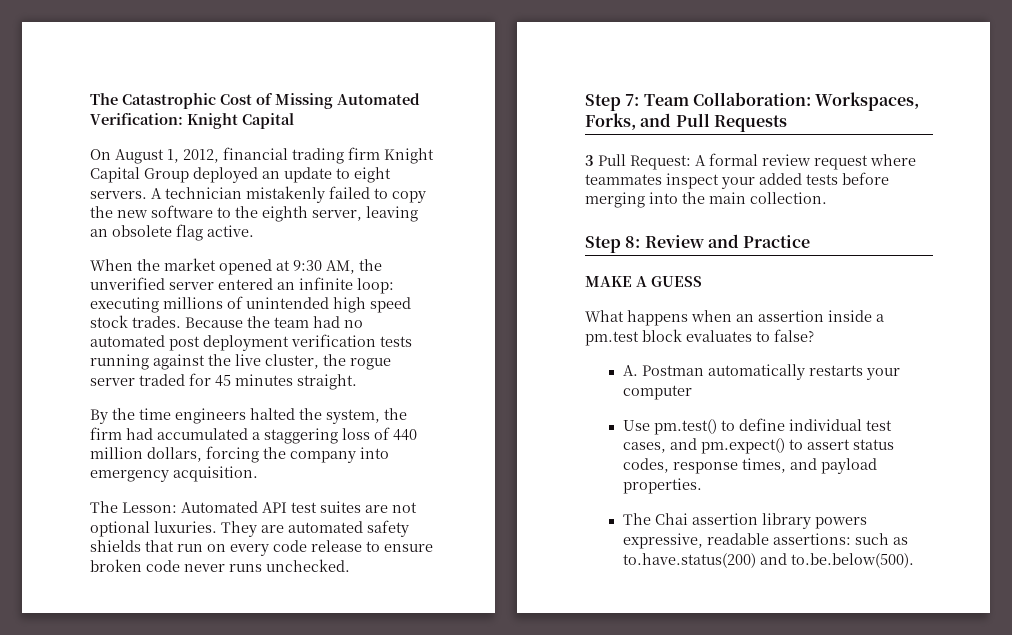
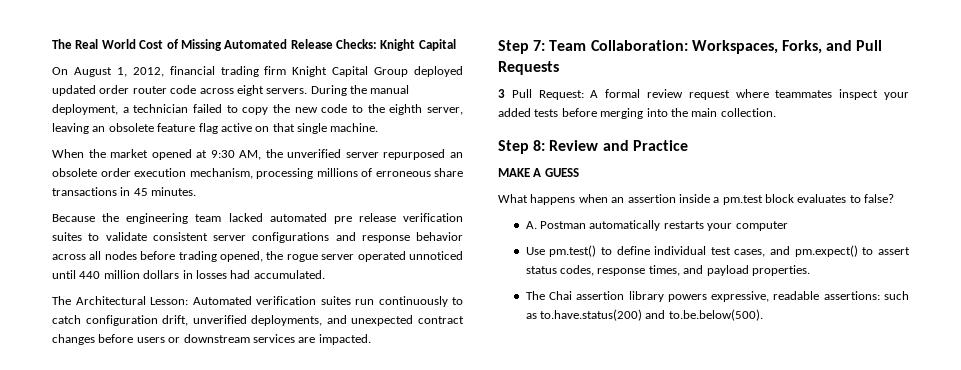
[90,93,216,109] The Catastrophic -> [52,39,136,49] The Real World
[90,113,183,125] Verification: -> [290,39,377,49] Release Checks:
[262,167,391,183] [90,186,325,203] an update to eight servers. A technician mistakenly -> [52,85,410,96] [52,104,189,115] updated order router code across eight servers. During the manual deployment, a technician
[151,205,213,218] software -> [321,104,348,113] code
[176,224,254,241] flag active. -> [157,123,379,134] feature flag active on that single machine.
[218,277,394,294] [90,296,411,313] [90,315,363,328] [90,334,412,351] [90,354,391,370] [90,373,357,390] [90,408,407,424] [90,427,417,444] [90,446,389,463] [90,466,258,482] [90,501,118,513] entered an infinite loop: executing millions of unintended high speed stock trades. Because the team had no automated post deployment verification tests running against the live cluster, the rogue server traded for 45 minutes straight. // By the time engineers halted the system, the firm had accumulated a staggering loss of 440 million dollars, forcing the company into emergency acquisition. // The -> [383,149,463,160] [52,168,463,179] [52,187,197,196] [52,213,463,224] [52,232,463,243] [52,251,463,262] [52,270,325,279] [52,296,146,305] repurposed an obsolete order execution mechanism, processing millions of erroneous share transactions in 45 minutes. // Because the engineering team lacked automated pre release verification suites to validate consistent server configurations and response behavior across all nodes before trading opened, the rogue server operated unnoticed until 440 million dollars in losses had accumulated. // The Architectural
[262,501,417,513] [90,520,409,537] [90,540,433,556] [90,559,350,572] API test suites are not optional luxuries. They are automated safety shields that run on every code release to ensure broken code never runs unchecked. -> [256,296,463,307] [52,315,464,326] [52,334,371,345] verification suites run continuously to catch configuration drift, unverified deployments, and unexpected contract changes before users or downstream services are impacted.

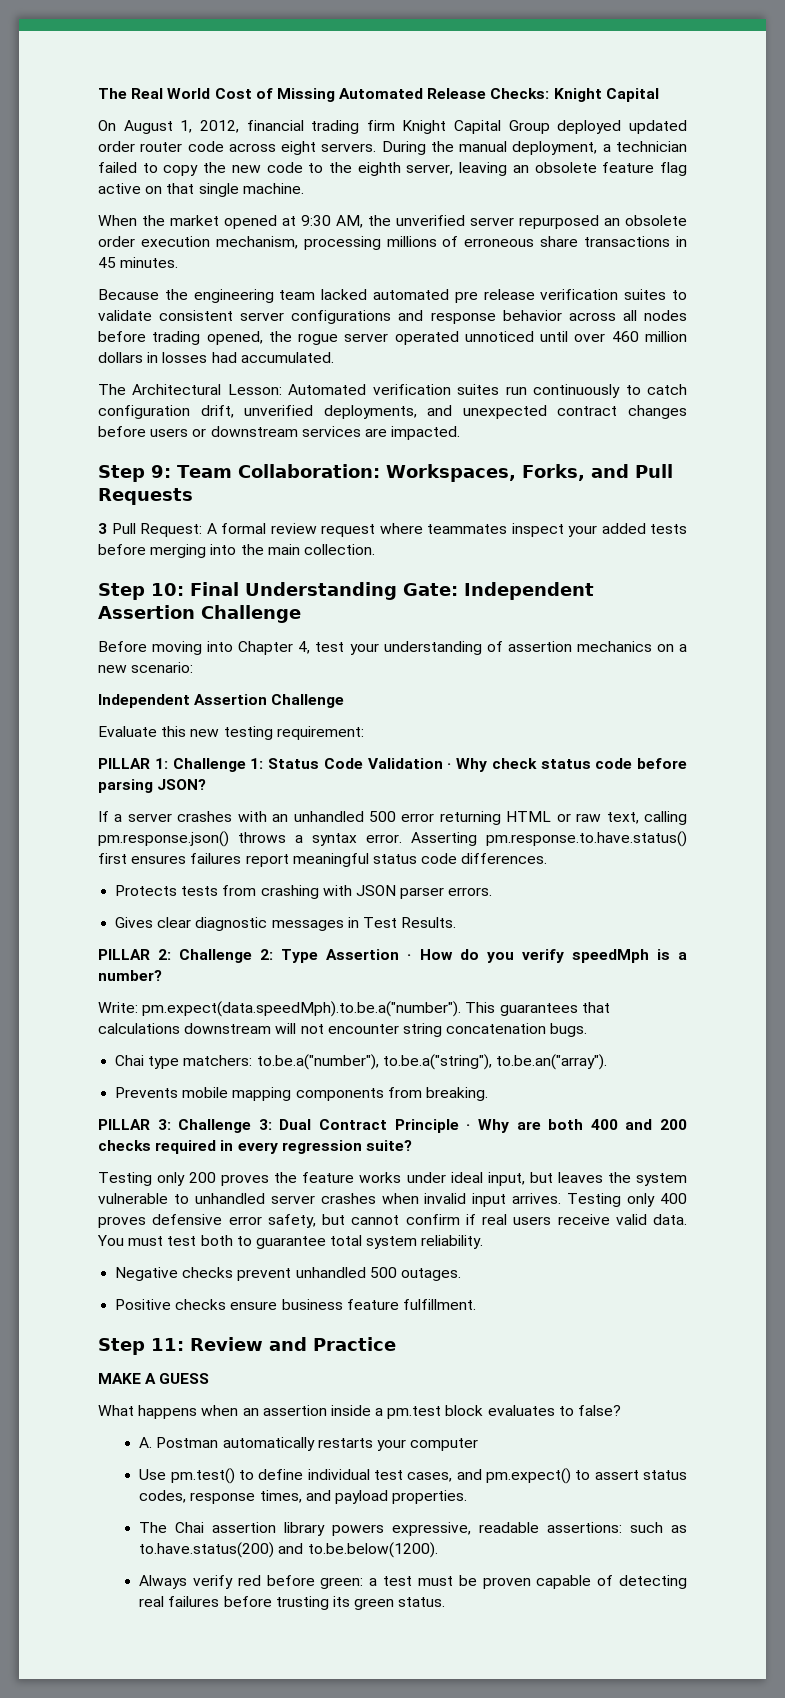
[79,271,101,279] 440 -> [574,331,639,342] over 460
[533,40,546,51] 7: -> [151,465,171,478] 9:
[533,140,546,151] 8: -> [151,582,594,600] [98,605,301,623] [98,641,687,655] [98,662,194,673] [98,694,345,708] [98,726,364,740] [98,758,687,772] [98,779,207,793] [98,811,688,825] [98,831,687,847] [98,853,548,867] [115,885,493,899] [115,917,457,931] [98,949,688,963] [98,970,162,981] [98,1001,610,1017] [98,1023,588,1037] [115,1054,607,1070] [115,1087,488,1101] [98,1119,688,1133] [98,1140,412,1154] [98,1172,688,1186] [98,1193,687,1207] [98,1214,687,1228] [97,1235,484,1249] [115,1267,461,1281] [115,1299,476,1310] [98,1338,184,1355] 10: Final Understanding Gate: Independent Assertion Challenge // Before moving into Chapter 4, test your understanding of assertion mechanics on a new scenario: // Independent Assertion Challenge // Evaluate this new testing requirement: // PILLAR 1: Challenge 1: Status Code Validation · Why check status code before parsing JSON? // If a server crashes with an unhandled 500 error returning HTML or raw text, calling pm.response.json() throws a syntax error. Asserting pm.response.to.have.status() first ensures failures report meaningful status code differences. // Protects tests from crashing with JSON parser errors. // Gives clear diagnostic messages in Test Results. // PILLAR 2: Challenge 2: Type Assertion · How do you verify speedMph is a number? // Write: pm.expect(data.speedMph).to.be.a("number"). This guarantees that calculations downstream will not encounter string concatenation bugs. // Chai type matchers: to.be.a("number"), to.be.a("string"), to.be.an("array"). // Prevents mobile mapping components from breaking. // PILLAR 3: Challenge 3: Dual Contract Principle · Why are both 400 and 200 checks required in every regression suite? // Testing only 200 proves the feature works under ideal input, but leaves the system vulnerable to unhandled server crashes when invalid input arrives. Testing only 400 proves defensive error safety, but cannot confirm if real users receive valid data. You must test both to guarantee total system reliability. // Negative checks prevent unhandled 500 outages. // Positive checks ensure business feature fulfillment. // Step 11:
[668,309,763,321] to.be.below(500). -> [307,1542,438,1558] [139,1575,687,1589] [139,1596,446,1610] to.be.below(1200). // Always verify red before green: a test must be proven capable of detecting real failures before trusting its green status.

